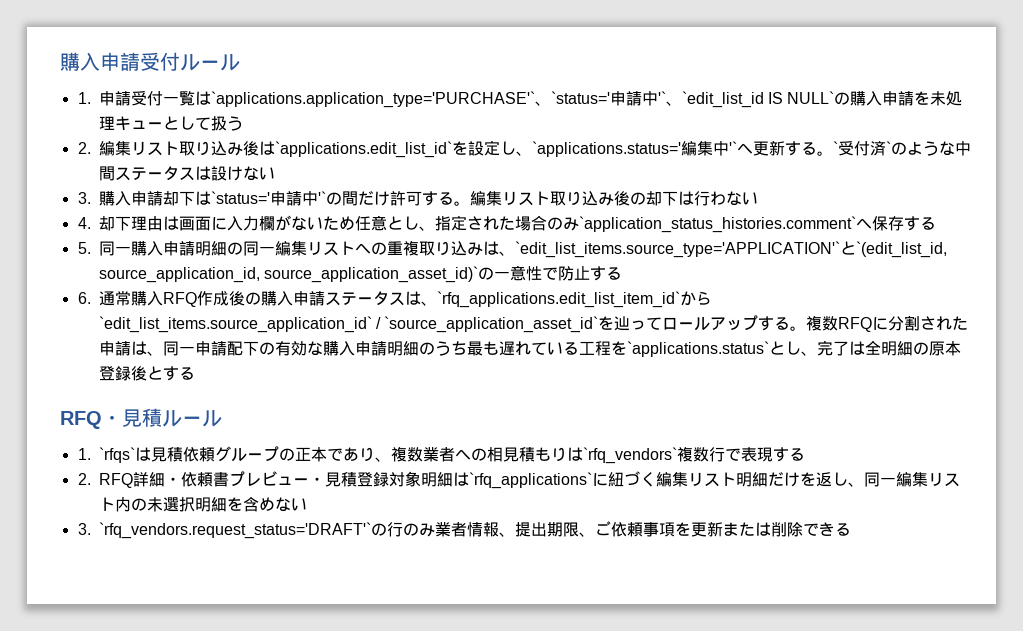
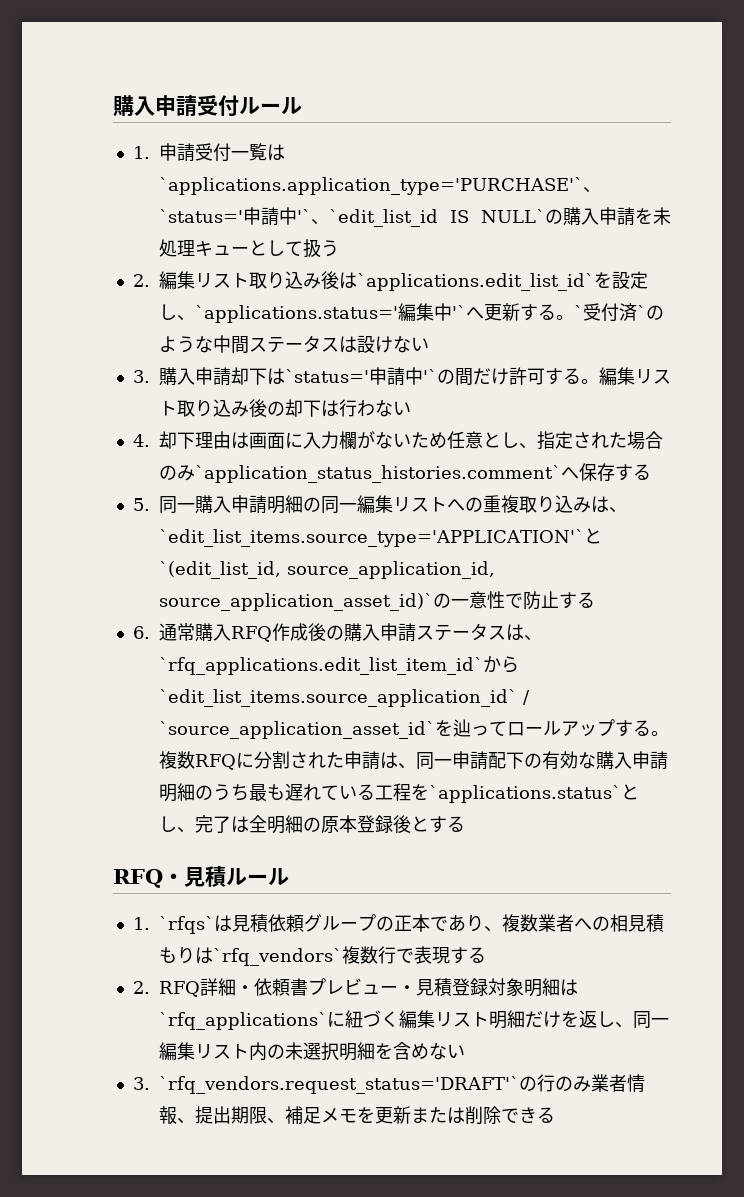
[594,521,675,537] ご依頼事項 -> [284,1106,357,1124] 補足メモ

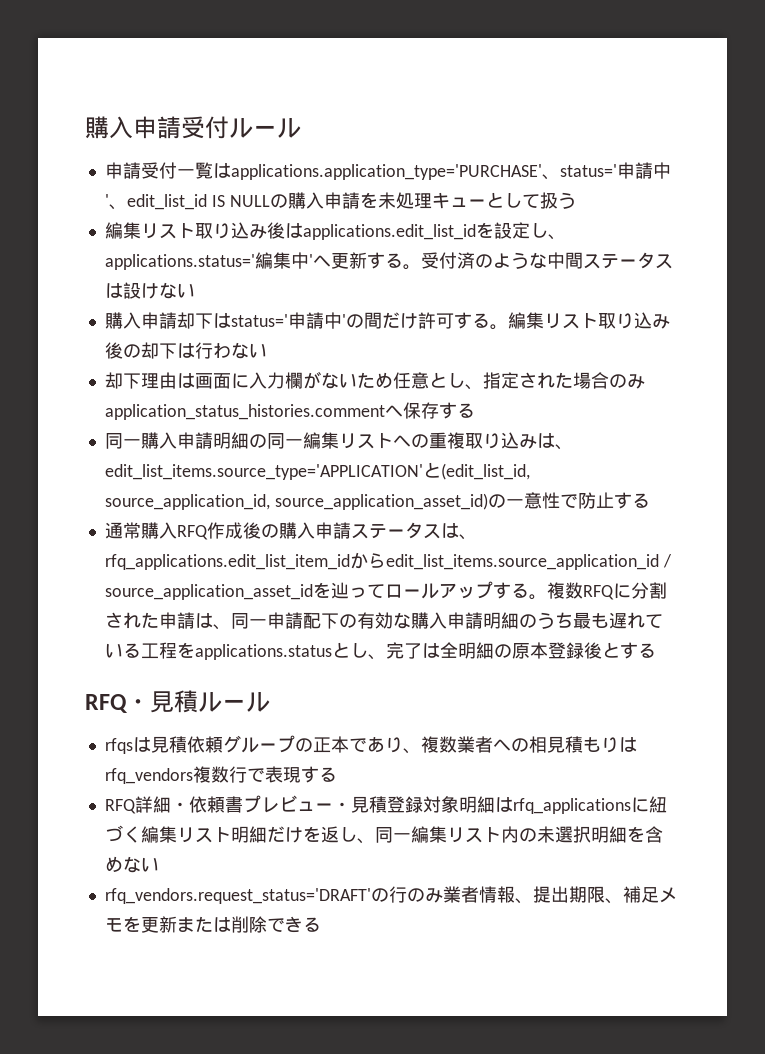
[132,146,150,159] 1. -> (301, 128) none
[158,177,601,195] [158,207,545,227] `applications.application_type='PURCHASE'`、`status='申請中'`、`edit_list_id IS NULL` -> [230,162,671,180] [104,194,270,210] applications.application_type='PURCHASE'、status='申請中'、edit_list_id IS NULL
[132,274,150,287] 2. -> (576, 200) none
[356,273,594,291] `applications.edit_list_id` -> [302,224,476,240] applications.edit_list_id
[194,303,646,323] `applications.status='編集中'`へ更新する。`受付済` -> [104,252,475,270] applications.status='編集中'へ更新する。受付済
[132,370,150,383] 3. -> (195, 290) none
[284,367,437,386] `status='申請中'` -> [230,312,346,329] status='申請中'
[132,434,150,447] 4. -> (267, 350) none
[194,465,561,483] `application_status_histories.comment` -> [104,404,385,420] application_status_histories.comment
[132,498,150,511] 5. -> (475, 410) none
[158,528,602,547] [158,561,495,579] [158,593,433,611] `edit_list_items.source_type='APPLICATION'`と`(edit_list_id, source_application_id, source_application_asset_id)` -> [104,462,530,480] [104,493,488,510] edit_list_items.source_type='APPLICATION'と(edit_list_id, source_application_id, source_application_asset_id)
[132,626,150,639] 6. -> (650, 500) none
[158,656,519,675] [158,689,530,707] [158,721,435,739] `rfq_applications.edit_list_item_id`から`edit_list_items.source_application_id` / `source_application_asset_id` -> [104,552,672,570] [104,584,313,600] rfq_applications.edit_list_item_idからedit_list_items.source_application_id / source_application_asset_id
[428,785,621,803] `applications.status` -> [194,644,332,660] applications.status
[132,916,214,934] 1. `rfqs` -> [104,738,133,754] rfqs
[212,948,342,966] `rfq_vendors` -> [104,768,193,784] rfq_vendors
[132,981,150,994] 2. -> (337, 774) none
[158,1012,327,1030] `rfq_applications` -> [512,798,631,814] rfq_applications
[132,1076,519,1094] 3. `rfq_vendors.request_status='DRAFT'` -> [104,888,371,904] rfq_vendors.request_status='DRAFT'

